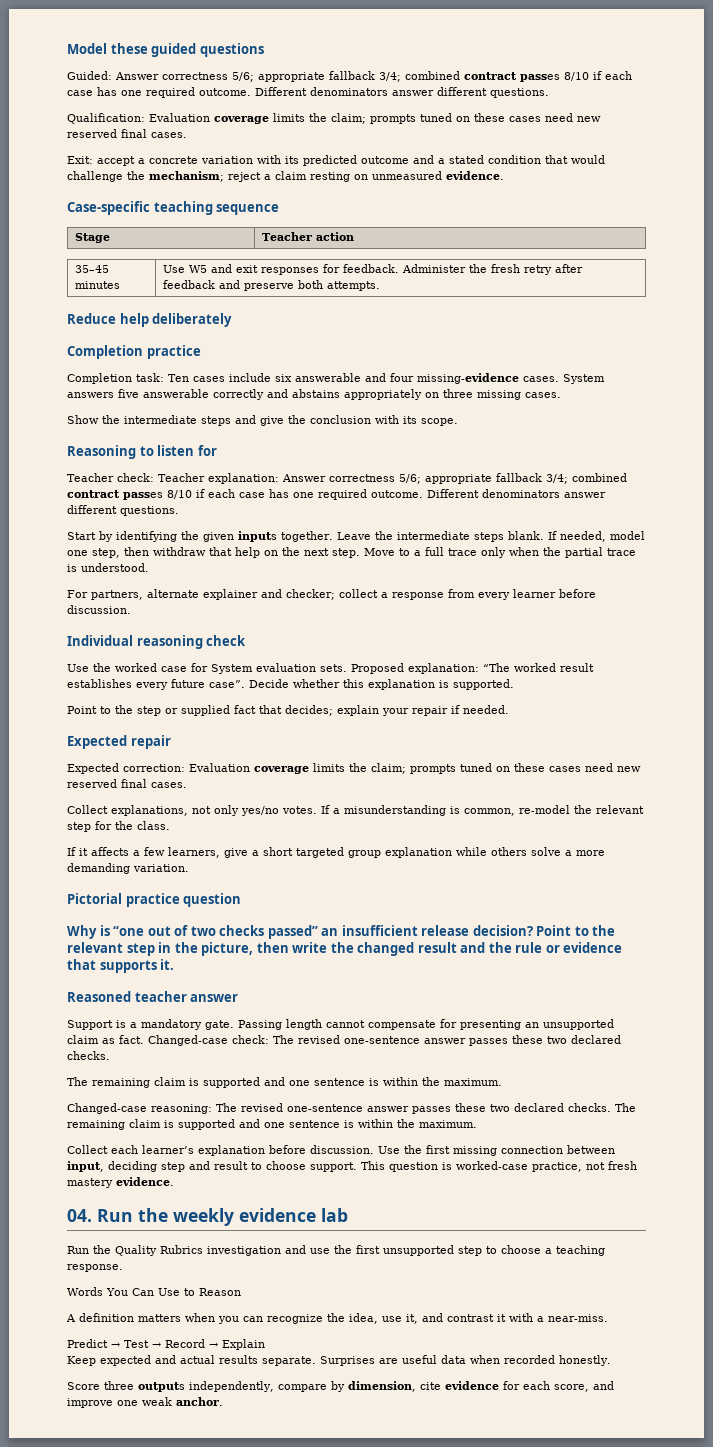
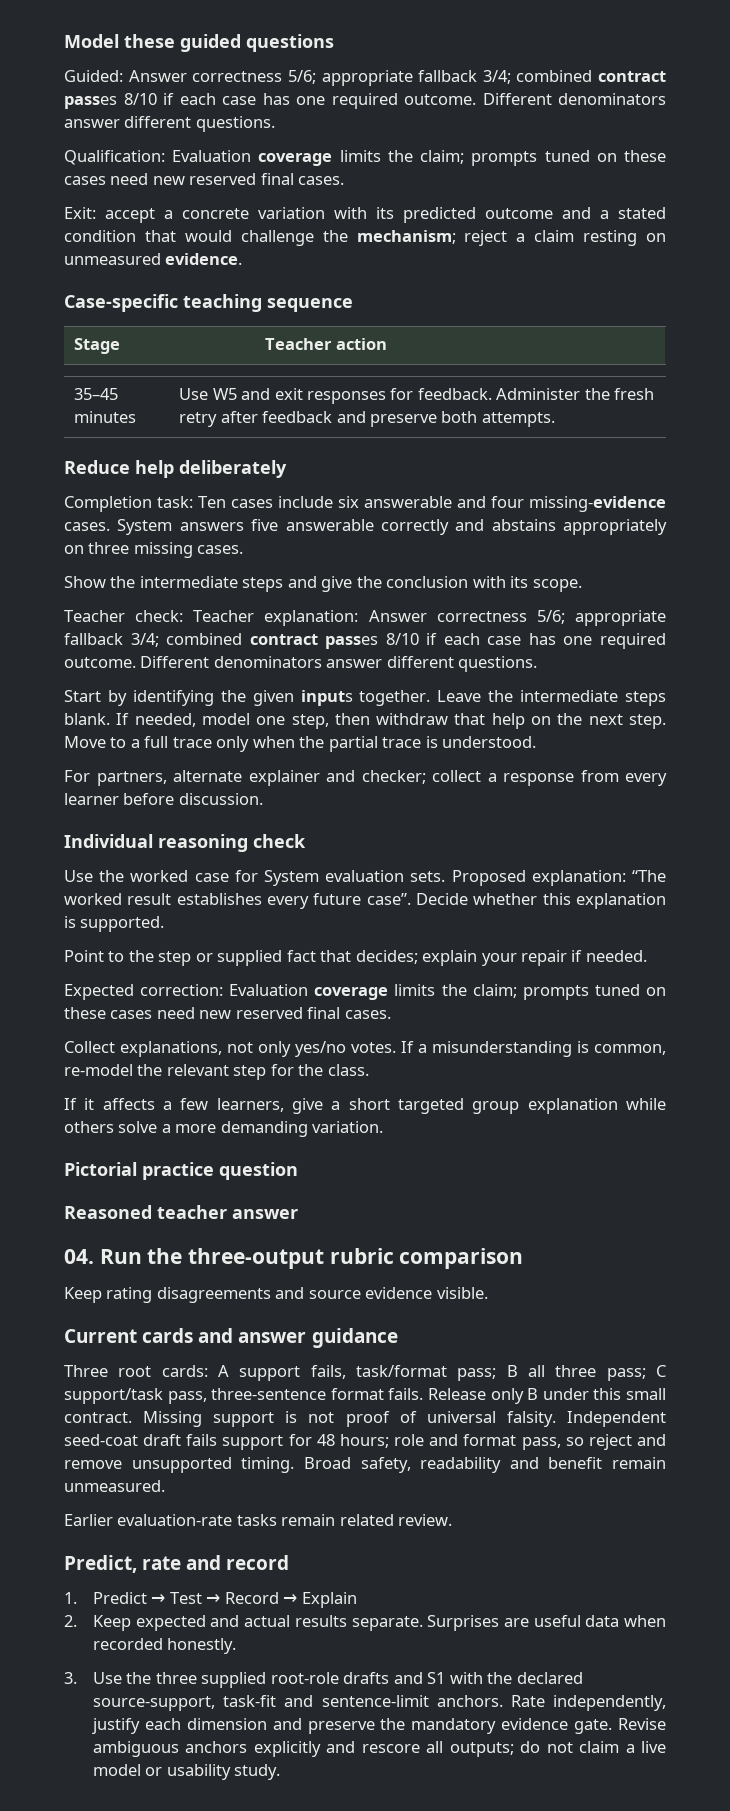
[67,345,201,359] // Completion practice -> (287, 469) none
[67,445,217,459] // Reasoning to listen for -> (582, 585) none
[67,735,171,749] // Expected repair -> (647, 956) none
[67,925,616,939] [67,942,623,956] [67,959,175,973] [67,991,239,1002] [67,1019,614,1030] [67,1035,621,1046] [67,1051,110,1060] [67,1077,502,1088] [67,1103,636,1114] [67,1119,477,1130] [67,1145,615,1156] [67,1161,637,1172] [67,1177,174,1188] [67,1208,348,1226] [67,1245,605,1256] [67,1264,123,1272] [67,1287,241,1296] [66,1313,608,1324] Why is “one out of two checks passed” an insufficient release decision? Point to the relevant step in the picture, then write the changed result and the rule or evidence that supports it. // Reasoned teacher answer // Support is a mandatory gate. Passing length cannot compensate for presenting an unsupported claim as fact. Changed-case check: The revised one-sentence answer passes these two declared checks. // The remaining claim is supported and one sentence is within the maximum. // Changed-case reasoning: The revised one-sentence answer passes these two declared checks. The remaining claim is supported and one sentence is within the maximum. // Collect each learner’s explanation before discussion. Use the first missing connection between input, deciding step and result to choose support. This question is worked-case practice, not fresh mastery evidence. // 04. Run the weekly evidence lab // Run the Quality Rubrics investigation and use the first unsupported step to choose a teaching response. // Words You Can Use to Reason // A definition matters when you can recognize the idea, use it, and contrast it with a near-miss. // -> [64,1205,298,1219] [64,1248,524,1269] [64,1287,488,1303] [64,1328,398,1348] [64,1365,666,1381] [64,1388,667,1404] [64,1411,666,1427] [64,1434,666,1450] [64,1457,666,1473] [64,1480,165,1492] [64,1514,453,1526] [64,1555,290,1573] [64,1592,77,1604] Reasoned teacher answer // 04. Run the three-output rubric comparison // Keep rating disagreements and source evidence visible. // Current cards and answer guidance // Three root cards: A support fails, task/format pass; B all three pass; C support/task pass, three-sentence format fails. Release only B under this small contract. Missing support is not proof of universal falsity. Independent seed-coat draft fails support for 48 hours; role and format pass, so reject and remove unsupported timing. Broad safety, readability and benefit remain unmeasured. // Earlier evaluation-rate tasks remain related review. // Predict, rate and record // 1.
(265, 1344) none -> [64,1615,77,1627] 2.
[67,1381,614,1392] [67,1397,223,1408] Score three outputs independently, compare by dimension, cite evidence for each score, and improve one weak anchor. -> [64,1672,583,1688] [93,1695,666,1711] [92,1718,666,1734] [93,1741,666,1757] [93,1764,281,1780] 3. Use the three supplied root-role drafts and S1 with the declared source-support, task-fit and sentence-limit anchors. Rate independently, justify each dimension and preserve the mandatory evidence gate. Revise ambiguous anchors explicitly and rescore all outputs; do not claim a live model or usability study.

